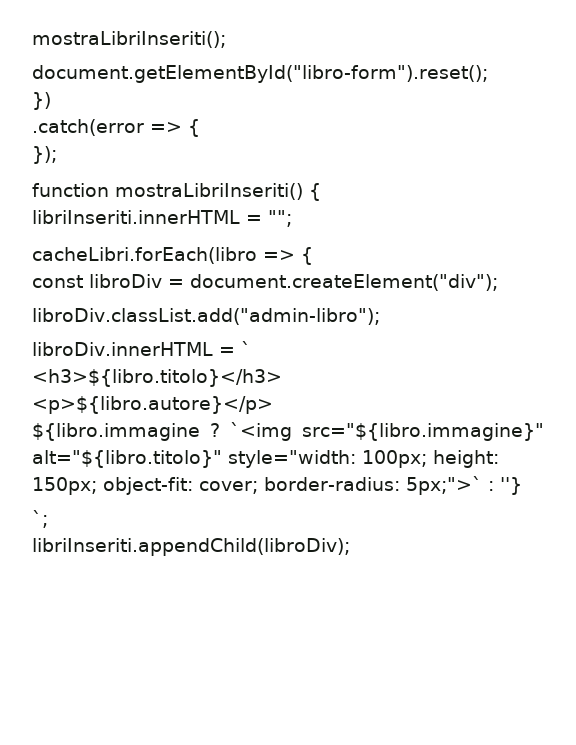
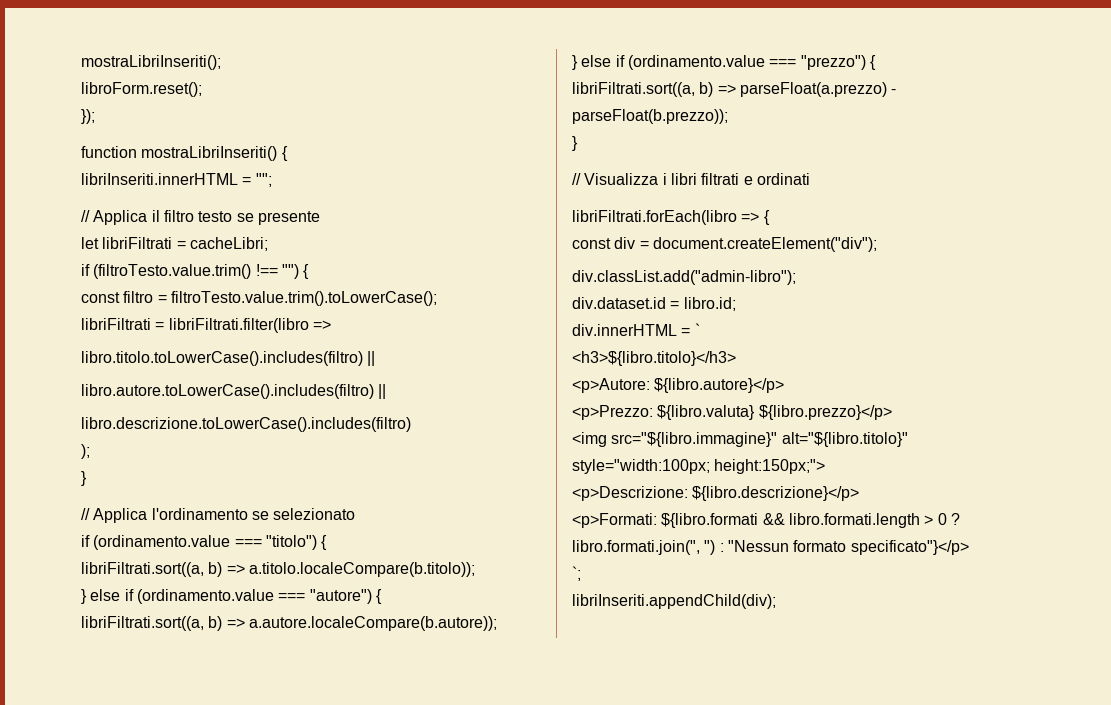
[32,65,488,83] [32,92,51,110] [32,119,200,137] document.getElementById("libro-form").reset(); // }) // .catch(error => { -> [81,82,202,97] libroForm.reset();
[32,247,257,264] cacheLibri.forEach(libro -> [81,210,320,225] [81,237,268,251] [81,264,310,279] [81,291,437,306] [81,318,331,333] [81,351,376,366] [81,384,387,399] [81,417,411,432] [81,444,90,459] [81,471,87,486] [81,508,356,523] [81,535,328,550] [81,562,475,577] [81,589,382,604] [81,616,497,631] [572,55,876,70] [572,82,897,97] [572,109,728,124] [572,136,578,151] [572,173,810,185] [572,210,737,225] // Applica il filtro testo se presente // let libriFiltrati = cacheLibri; // if (filtroTesto.value.trim() !== "") { // const filtro = filtroTesto.value.trim().toLowerCase(); // libriFiltrati = libriFiltrati.filter(libro => // libro.titolo.toLowerCase().includes(filtro) || // libro.autore.toLowerCase().includes(filtro) || // libro.descrizione.toLowerCase().includes(filtro) // ); // } // // Applica l'ordinamento se selezionato // if (ordinamento.value === "titolo") { // libriFiltrati.sort((a, b) => a.titolo.localeCompare(b.titolo)); // } else if (ordinamento.value === "autore") { // libriFiltrati.sort((a, b) => a.autore.localeCompare(b.autore)); // } else if (ordinamento.value === "prezzo") { // libriFiltrati.sort((a, b) => parseFloat(a.prezzo) - parseFloat(b.prezzo)); // } // // Visualizza i libri filtrati e ordinati // libriFiltrati.forEach(libro
[89,274,162,288] libroDiv -> [614,237,636,249] div
[32,308,380,325] [32,341,251,356] [32,369,282,387] [32,396,273,414] [32,422,544,441] [32,450,499,468] [32,476,522,495] libroDiv.classList.add("admin-libro"); // libroDiv.innerHTML = ` // <h3>${libro.titolo}</h3> // <p>${libro.autore}</p> // ${libro.immagine ? `<img src="${libro.immagine}" alt="${libro.titolo}" style="width: 100px; height: 150px; object-fit: cover; border-radius: 5px;">` : ''} -> [572,270,796,285] [572,297,736,311] [572,323,700,336] [572,351,736,366] [572,378,785,393] [572,405,892,420] [572,432,908,447] [572,459,826,474] [572,486,860,501] [572,513,960,528] [572,540,969,555] div.classList.add("admin-libro"); // div.dataset.id = libro.id; // div.innerHTML = ` // <h3>${libro.titolo}</h3> // <p>Autore: ${libro.autore}</p> // <p>Prezzo: ${libro.valuta} ${libro.prezzo}</p> // <img src="${libro.immagine}" alt="${libro.titolo}" style="width:100px; height:150px;"> // <p>Descrizione: ${libro.descrizione}</p> // <p>Formati: ${libro.formati && libro.formati.length > 0 ? libro.formati.join(", ") : "Nessun formato specificato"}</p>
[32,538,350,556] libriInseriti.appendChild(libroDiv); -> [572,594,776,609] libriInseriti.appendChild(div);

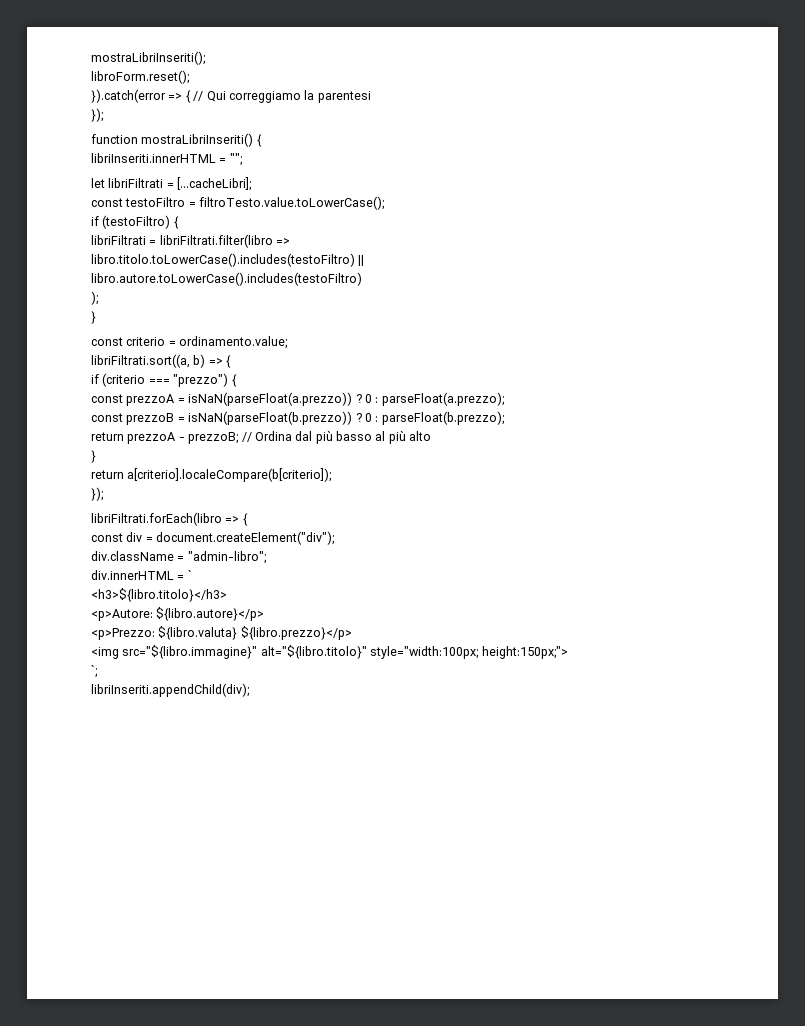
(202, 89) none -> [91,89,371,103] // }).catch(error => { // Qui correggiamo la parentesi
[81,210,320,225] [81,237,268,251] [81,264,310,279] [81,291,437,306] // Applica il filtro testo se presente // let libriFiltrati = cacheLibri; // if (filtroTesto.value.trim() !== "") { // const filtro = filtroTesto.value.trim().toLowerCase(); -> [91,177,252,191] [91,196,385,210] [91,215,179,229] let libriFiltrati = [...cacheLibri]; // const testoFiltro = filtroTesto.value.toLowerCase(); // if (testoFiltro) {
[81,351,376,366] [81,384,387,399] [81,417,411,432] libro.titolo.toLowerCase().includes(filtro) || // libro.autore.toLowerCase().includes(filtro) || // libro.descrizione.toLowerCase().includes(filtro) -> [91,253,365,267] [91,272,362,286] libro.titolo.toLowerCase().includes(testoFiltro) || // libro.autore.toLowerCase().includes(testoFiltro)
[81,508,356,523] [81,535,328,550] [81,562,475,577] [81,589,382,604] [81,616,497,631] [572,55,876,70] [572,82,897,97] [572,109,728,124] [572,136,578,151] [572,173,810,185] // Applica l'ordinamento se selezionato // if (ordinamento.value === "titolo") { // libriFiltrati.sort((a, b) => a.titolo.localeCompare(b.titolo)); // } else if (ordinamento.value === "autore") { // libriFiltrati.sort((a, b) => a.autore.localeCompare(b.autore)); // } else if (ordinamento.value === "prezzo") { // libriFiltrati.sort((a, b) => parseFloat(a.prezzo) - parseFloat(b.prezzo)); // } // // Visualizza i libri filtrati e ordinati -> [91,336,288,349] [91,354,232,368] [91,373,237,387] [91,392,504,406] [91,411,504,425] [91,431,432,444] [91,450,96,463] [91,468,332,482] [91,487,103,501] const criterio = ordinamento.value; // libriFiltrati.sort((a, b) => { // if (criterio === "prezzo") { // const prezzoA = isNaN(parseFloat(a.prezzo)) ? 0 : parseFloat(a.prezzo); // const prezzoB = isNaN(parseFloat(b.prezzo)) ? 0 : parseFloat(b.prezzo); // return prezzoA - prezzoB; // Ordina dal più basso al più alto // } // return a[criterio].localeCompare(b[criterio]); // });
[572,270,796,285] [572,297,736,311] div.classList.add("admin-libro"); // div.dataset.id = libro.id; -> [91,551,266,564] div.className = "admin-libro";
[572,486,860,501] [572,513,960,528] [572,540,969,555] // <p>Descrizione: ${libro.descrizione}</p> // <p>Formati: ${libro.formati && libro.formati.length > 0 ? libro.formati.join(", ") : "Nessun formato specificato"}</p> -> (568, 652) none

